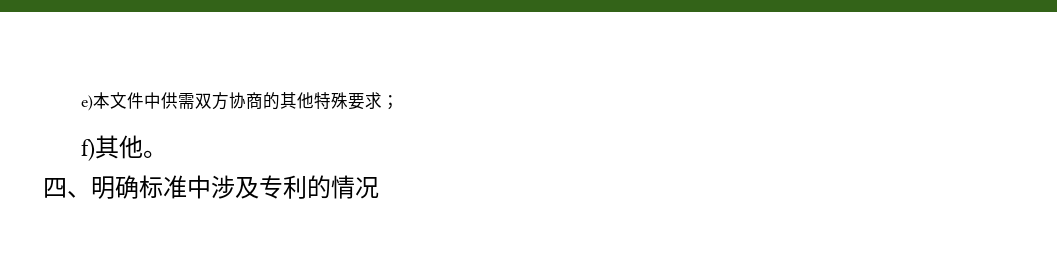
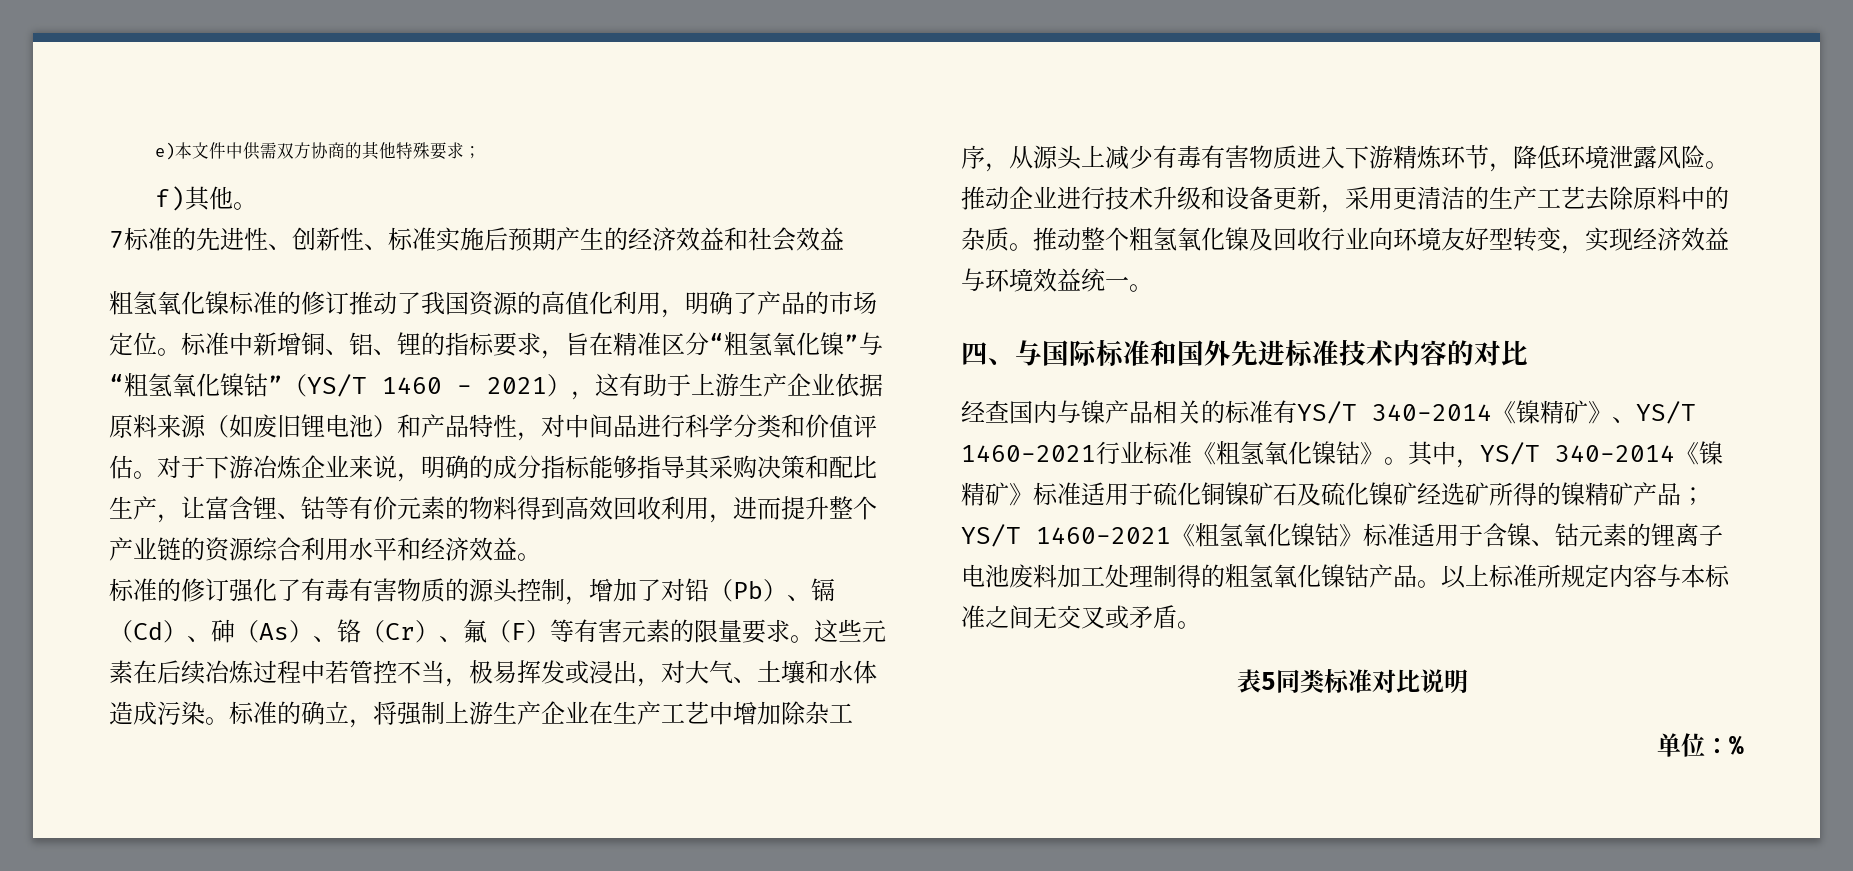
[43,175,379,199] 四、明确标准中涉及专利的情况 -> [109,227,844,252] [109,291,877,318] [109,332,883,359] [109,373,883,400] [109,414,877,441] [109,455,877,482] [109,496,877,523] [109,537,541,562] [109,578,835,605] [109,619,886,644] [109,660,877,687] [109,701,853,728] [961,145,1729,172] [961,186,1729,213] [961,227,1729,254] [961,268,1153,292] [961,339,1528,367] [961,400,1696,424] [961,441,1723,468] [961,482,1705,506] [961,523,1723,547] [961,564,1730,589] [961,605,1201,629] [1237,669,1468,693] [1657,733,1744,757] 7标准的先进性、创新性、标准实施后预期产生的经济效益和社会效益 // 粗氢氧化镍标准的修订推动了我国资源的高值化利用，明确了产品的市场定位。标准中新增铜、铝、锂的指标要求，旨在精准区分“粗氢氧化镍”与“粗氢氧化镍钴”（YS/T 1460 - 2021），这有助于上游生产企业依据原料来源（如废旧锂电池）和产品特性，对中间品进行科学分类和价值评估。对于下游冶炼企业来说，明确的成分指标能够指导其采购决策和配比生产，让富含锂、钴等有价元素的物料得到高效回收利用，进而提升整个产业链的资源综合利用水平和经济效益。 // 标准的修订强化了有毒有害物质的源头控制，增加了对铅（Pb）、镉（Cd）、砷（As）、铬（Cr）、氟（F）等有害元素的限量要求。这些元素在后续冶炼过程中若管控不当，极易挥发或浸出，对大气、土壤和水体造成污染。标准的确立，将强制上游生产企业在生产工艺中增加除杂工序，从源头上减少有毒有害物质进入下游精炼环节，降低环境泄露风险。推动企业进行技术升级和设备更新，采用更清洁的生产工艺去除原料中的杂质。推动整个粗氢氧化镍及回收行业向环境友好型转变，实现经济效益与环境效益统一。 // 四、与国际标准和国外先进标准技术内容的对比 // 经查国内与镍产品相关的标准有YS/T 340-2014《镍精矿》、YS/T 1460-2021行业标准《粗氢氧化镍钴》。其中，YS/T 340-2014《镍精矿》标准适用于硫化铜镍矿石及硫化镍矿经选矿所得的镍精矿产品；YS/T 1460-2021《粗氢氧化镍钴》标准适用于含镍、钴元素的锂离子电池废料加工处理制得的粗氢氧化镍钴产品。以上标准所规定内容与本标准之间无交叉或矛盾。 // 表5同类标准对比说明 // 单位：%

